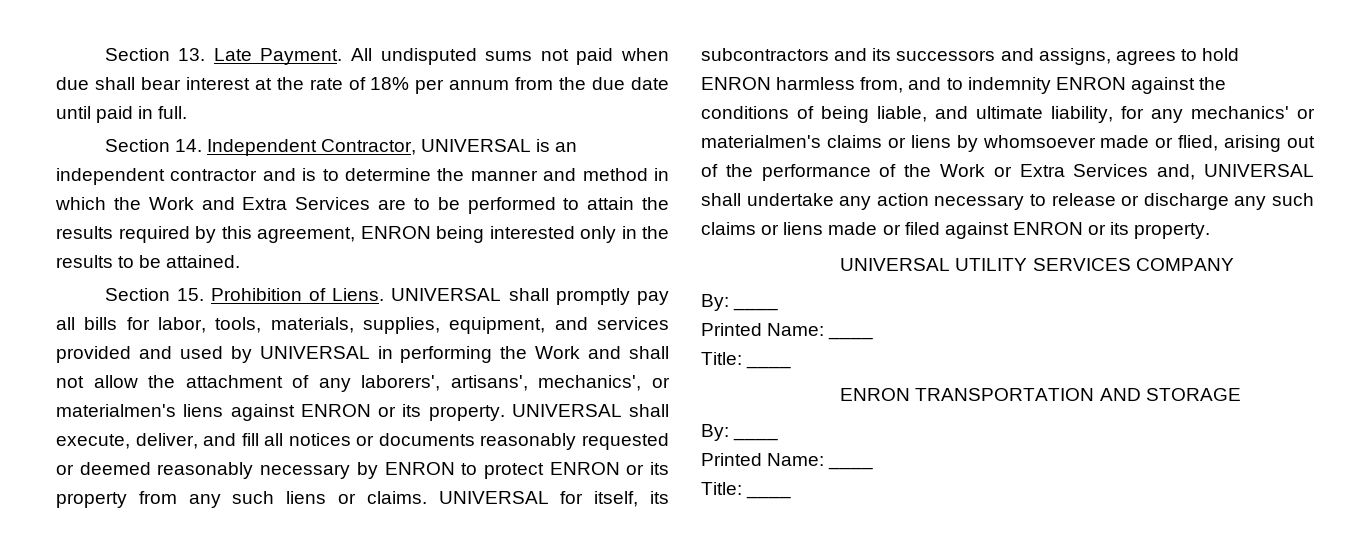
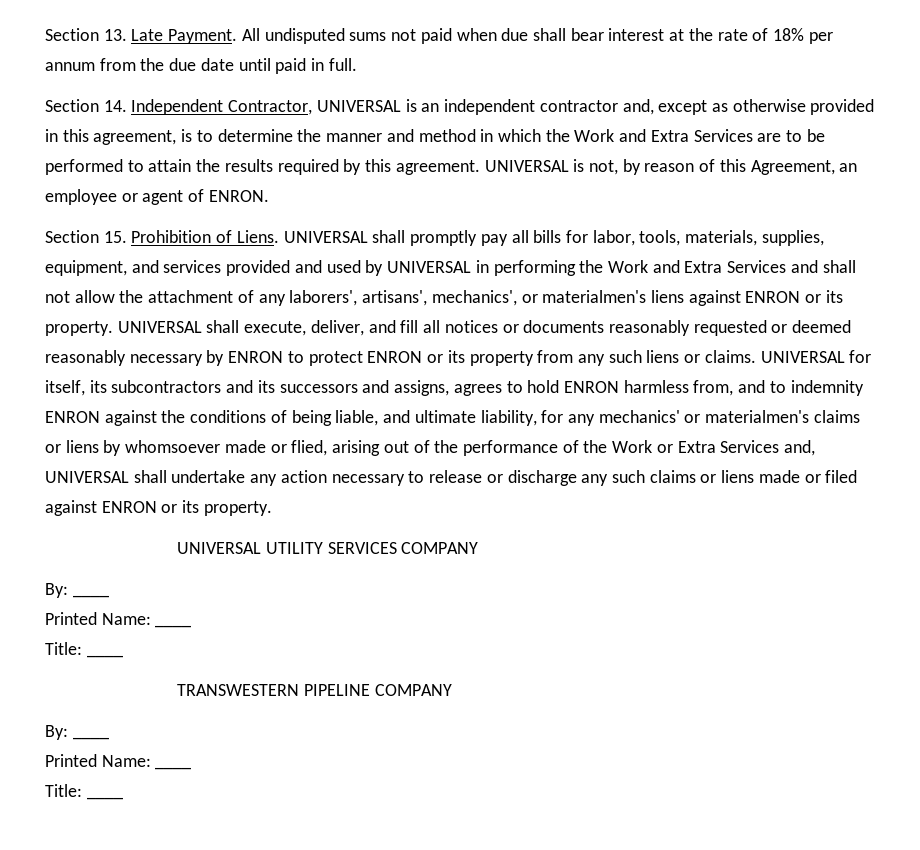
[262,168,296,181] and -> [622,99,875,115] [45,129,177,145] and, except as otherwise provided in this agreement,
[257,226,669,243] [56,255,241,268] agreement, ENRON being interested only in the results to be attained. -> [395,159,858,175] [45,189,269,205] agreement. UNIVERSAL is not, by reason of this Agreement, an employee or agent of ENRON.
(622, 352) none -> [684,260,818,273] Extra Services and
[840,388,1241,401] ENRON TRANSPORTATION AND STORAGE -> [177,684,452,696] TRANSWESTERN PIPELINE COMPANY

